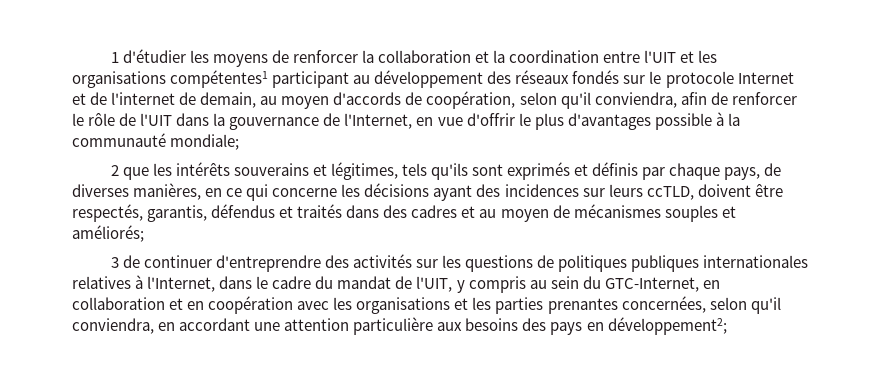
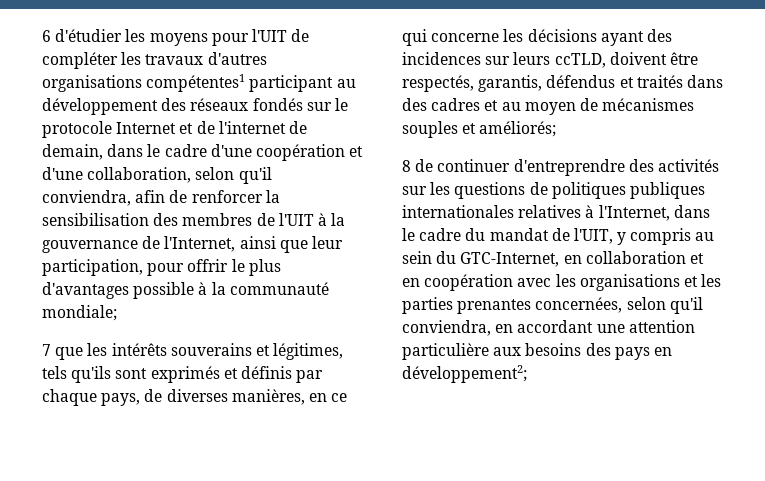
[110,52,119,63] 1 -> [42,30,51,42] 6
[271,50,718,63] de renforcer la collaboration et la coordination entre l'UIT et les -> [211,29,310,46] [42,52,267,69] pour l'UIT de compléter les travaux d'autres
[260,91,516,109] au moyen d'accords de coopération, -> [107,144,364,161] [42,167,192,183] dans le cadre d'une coopération et d'une collaboration,
[72,113,116,126] le rôle -> [265,190,280,203] [42,213,253,226] la sensibilisation des membres
[176,113,210,126] dans -> [317,213,327,226] à
[416,113,515,126] en vue d'offrir -> [239,236,343,253] [42,259,229,276] ainsi que leur participation, pour offrir
[110,165,119,176] 2 -> [42,344,51,356] 7
[110,257,119,268] 3 -> [402,160,411,172] 8

